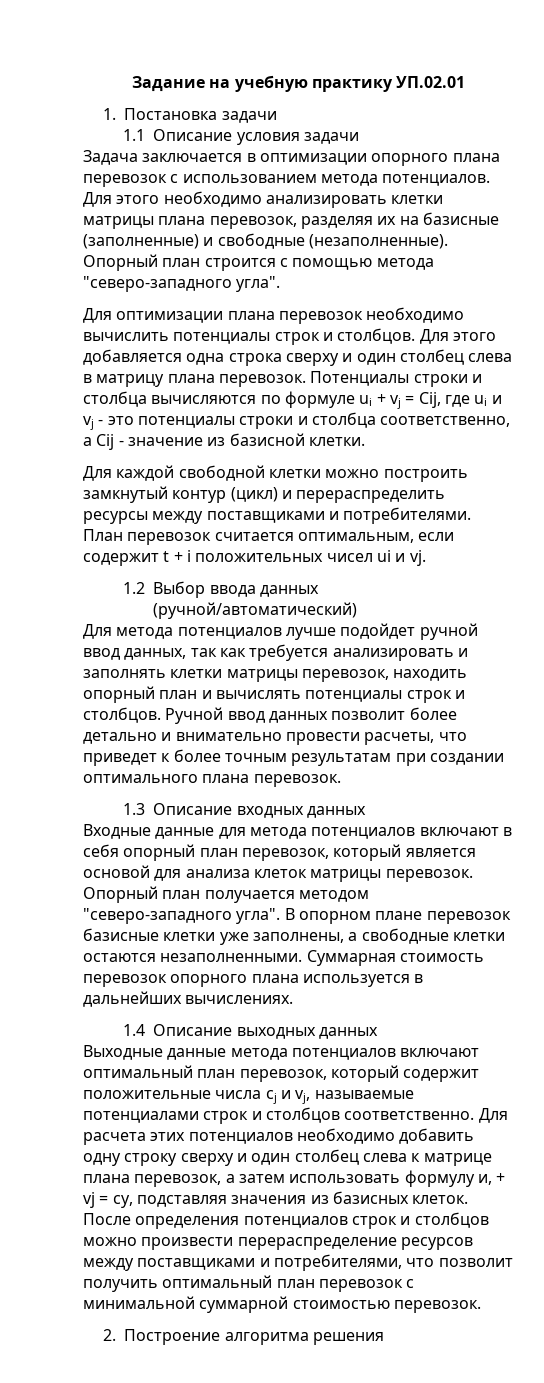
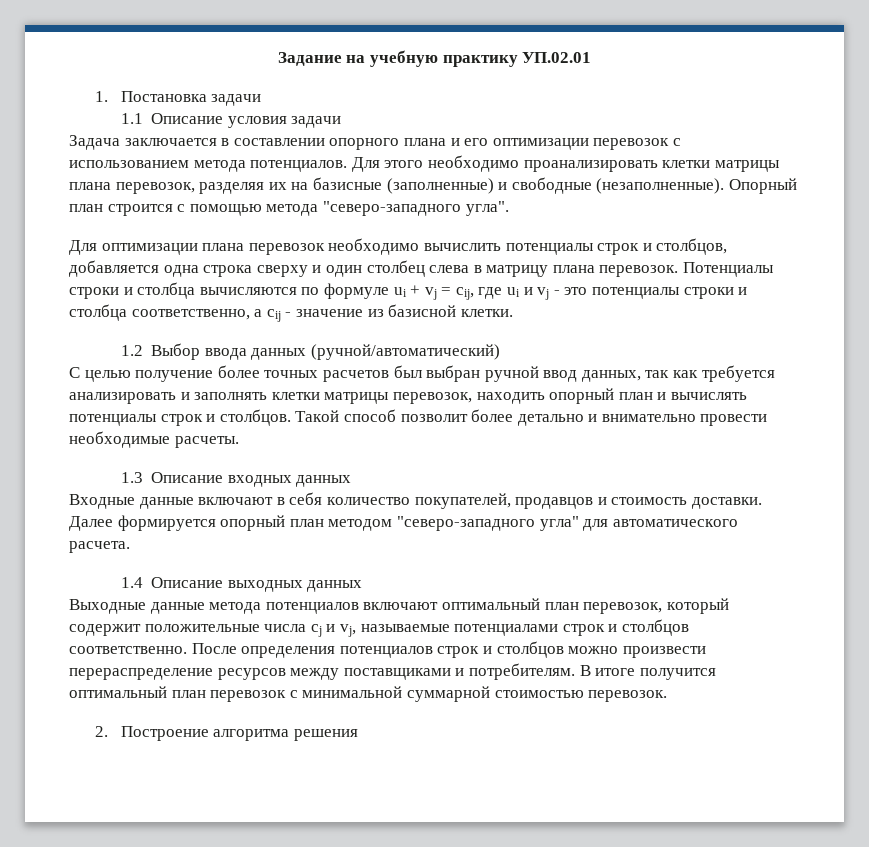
[259,153,500,166] оптимизации опорного плана -> [233,138,589,150] составлении опорного плана и его оптимизации
[265,195,387,208] анализировать -> [523,160,658,172] проанализировать
[337,328,496,344] столбцов. Для этого -> [656,238,728,255] столбцов,
[418,392,441,408] Cij, -> [455,287,474,300] cij,
[96,434,115,450] Cij -> [266,309,281,322] cij
[83,465,468,482] [83,486,446,503] [83,507,472,524] [83,529,455,545] [83,550,426,566] // Для каждой свободной клетки можно построить замкнутый контур (цикл) и перераспределить ресурсы между поставщиками и потребителями. План перевозок считается оптимальным, если содержит t + i положительных чисел ui и vj. -> (513, 313) none
[83,623,416,640] Для метода потенциалов лучше подойдет -> [69,365,481,382] С целью получение более точных расчетов был выбран
[165,707,328,724] Ручной ввод данных -> [295,409,396,422] Такой способ
[364,732,467,745] [83,749,504,766] [83,774,341,787] расчеты, что приведет к более точным результатам при создании оптимального плана перевозок. -> [69,431,239,448] необходимые расчеты.
[218,827,512,839] [83,844,476,861] [83,865,473,882] [83,886,369,903] [83,908,511,924] [83,928,505,945] [83,950,484,966] [83,974,424,987] [83,991,294,1007] для метода потенциалов включают в себя опорный план перевозок, который является основой для анализа клеток матрицы перевозок. Опорный план получается методом "северо-западного угла". В опорном плане перевозок базисные клетки уже заполнены, а свободные клетки остаются незаполненными. Суммарная стоимость перевозок опорного плана используется в дальнейших вычислениях. -> [198,492,762,509] [69,515,738,531] [69,541,130,553] включают в себя количество покупателей, продавцов и стоимость доставки. Далее формируется опорный план методом "северо-западного угла" для автоматического расчета.
[478,1108,508,1123] [83,1128,475,1145] [83,1149,492,1166] [83,1170,506,1187] [83,1191,469,1208] Для расчета этих потенциалов необходимо добавить одну строку сверху и один столбец слева к матрице плана перевозок, а затем использовать формулу и, + vj = су, подставляя значения из базисных клеток. -> (187, 650) none
[273,1254,513,1271] [83,1279,158,1292] потребителями, что позволит получить -> [468,663,716,680] потребителям. В итоге получится

